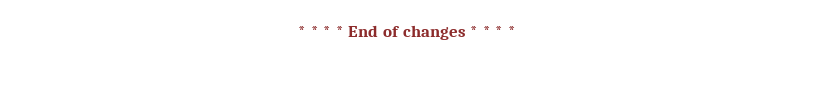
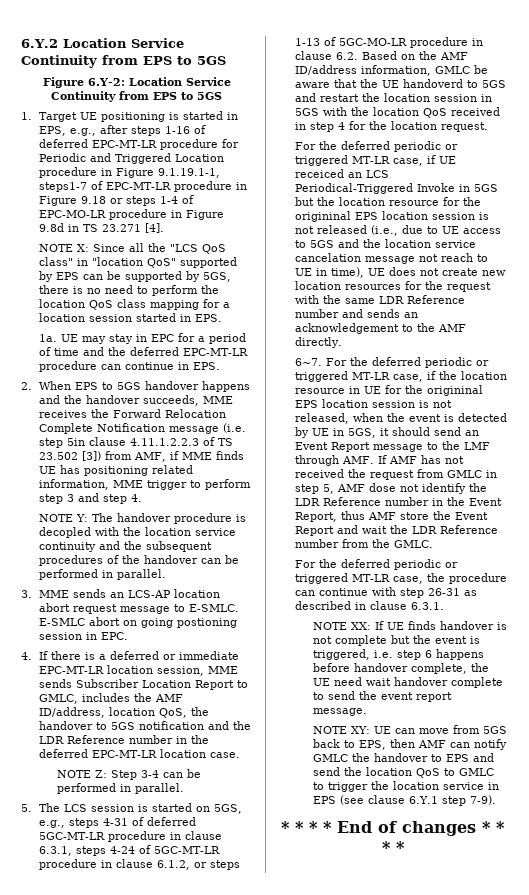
(298, 31) none -> [21,38,184,48] [21,55,226,68] [42,77,231,88] [51,91,222,102] [21,111,238,122] [38,125,206,136] [38,139,239,150] [38,153,224,164] [38,167,220,178] [38,181,247,192] [38,195,194,206] [38,209,224,220] [38,223,164,233] [38,243,226,254] [38,257,237,268] [38,271,231,282] [38,285,219,296] [38,299,230,310] [38,313,222,322] [38,333,246,344] [38,347,248,356] [38,361,220,372] [21,381,250,392] [38,395,233,406] [38,409,226,418] [38,423,246,434] [38,437,233,448] [38,451,244,462] [38,465,193,476] [38,479,251,490] [38,493,142,504] [38,513,246,524] [38,527,236,538] [38,541,212,552] [38,555,239,566] [38,569,166,580] [21,589,220,598] [38,603,239,614] [38,617,237,628] [38,632,128,640] [21,651,239,660] [38,665,238,676] [38,679,248,690] [38,693,183,704] [38,707,209,718] [38,721,251,730] [38,735,209,744] [38,749,240,758] [56,769,201,780] [56,783,184,794] [21,803,242,814] [38,817,196,828] [38,831,222,842] [38,845,220,856] [38,859,240,870] [294,37,483,48] [294,51,468,60] [294,65,488,76] [294,79,506,88] [294,93,492,102] [294,107,500,118] [294,121,488,132] [294,141,458,152] [294,155,456,166] [294,169,389,178] [294,183,498,194] [294,197,481,206] [294,211,489,222] [294,225,501,236] [294,239,476,248] [294,253,488,264] [294,267,506,278] [294,281,491,292] [294,295,465,304] [294,309,418,318] [294,323,466,334] [294,337,342,348] [294,357,489,368] [294,371,507,382] [294,385,483,396] [294,399,452,408] [294,413,507,424] [294,427,479,438] [294,441,490,452] [294,455,464,466] [294,469,497,480] [294,483,487,494] [294,497,502,506] [294,511,488,522] [294,525,498,536] [294,539,433,548] [294,559,458,570] [294,573,507,584] [294,587,477,598] [294,601,444,610] [312,621,507,630] [312,635,480,646] [312,649,484,660] [312,663,489,674] [312,677,503,688] [312,691,452,702] [312,708,367,716] [312,725,507,734] [312,739,507,750] [312,753,494,762] [312,767,494,778] [312,781,499,792] [312,795,496,806] 6.Y.2 Location Service Continuity from EPS to 5GS // Figure 6.Y-2: Location Service Continuity from EPS to 5GS // 1. Target UE positioning is started in EPS, e.g., after steps 1-16 of deferred EPC-MT-LR procedure for Periodic and Triggered Location procedure in Figure 9.1.19.1-1, steps1-7 of EPC-MT-LR procedure in Figure 9.18 or steps 1-4 of EPC-MO-LR procedure in Figure 9.8d in TS 23.271 [4]. // NOTE X: Since all the "LCS QoS class" in "location QoS" supported by EPS can be supported by 5GS, there is no need to perform the location QoS class mapping for a location session started in EPS. // 1a. UE may stay in EPC for a period of time and the deferred EPC-MT-LR procedure can continue in EPS. // 2. When EPS to 5GS handover happens and the handover succeeds, MME receives the Forward Relocation Complete Notification message (i.e. step 5in clause 4.11.1.2.2.3 of TS 23.502 [3]) from AMF, if MME finds UE has positioning related information, MME trigger to perform step 3 and step 4. // NOTE Y: The handover procedure is decopled with the location service continuity and the subsequent procedures of the handover can be performed in parallel. // 3. MME sends an LCS-AP location abort request message to E-SMLC. E-SMLC abort on going postioning session in EPC. // 4. If there is a deferred or immediate EPC-MT-LR location session, MME sends Subscriber Location Report to GMLC, includes the AMF ID/address, location QoS, the handover to 5GS notification and the LDR Reference number in the deferred EPC-MT-LR location case. // NOTE Z: Step 3-4 can be performed in parallel. // 5. The LCS session is started on 5GS, e.g., steps 4-31 of deferred 5GC-MT-LR procedure in clause 6.3.1, steps 4-24 of 5GC-MT-LR procedure in clause 6.1.2, or steps 1-13 of 5GC-MO-LR procedure in clause 6.2. Based on the AMF ID/address information, GMLC be aware that the UE handoverd to 5GS and restart the location session in 5GS with the location QoS received in step 4 for the location request. // For the deferred periodic or triggered MT-LR case, if UE receiced an LCS Periodical-Triggered Invoke in 5GS but the location resource for the origininal EPS location session is not released (i.e., due to UE access to 5GS and the location service cancelation message not reach to UE in time), UE does not create new location resources for the request with the same LDR Reference number and sends an acknowledgement to the AMF directly. // 6~7. For the deferred periodic or triggered MT-LR case, if the location resource in UE for the origininal EPS location session is not released, when the event is detected by UE in 5GS, it should send an Event Report message to the LMF through AMF. If AMF has not received the request from GMLC in step 5, AMF dose not identify the LDR Reference number in the Event Report, thus AMF store the Event Report and wait the LDR Reference number from the GMLC. // For the deferred periodic or triggered MT-LR case, the procedure can continue with step 26-31 as described in clause 6.3.1. // NOTE XX: If UE finds handover is not complete but the event is triggered, i.e. step 6 happens before handover complete, the UE need wait handover complete to send the event report message. // NOTE XY: UE can move from 5GS back to EPS, then AMF can notify GMLC the handover to EPS and send the location QoS to GMLC to trigger the location service in EPS (see clause 6.Y.1 step 7-9). //

